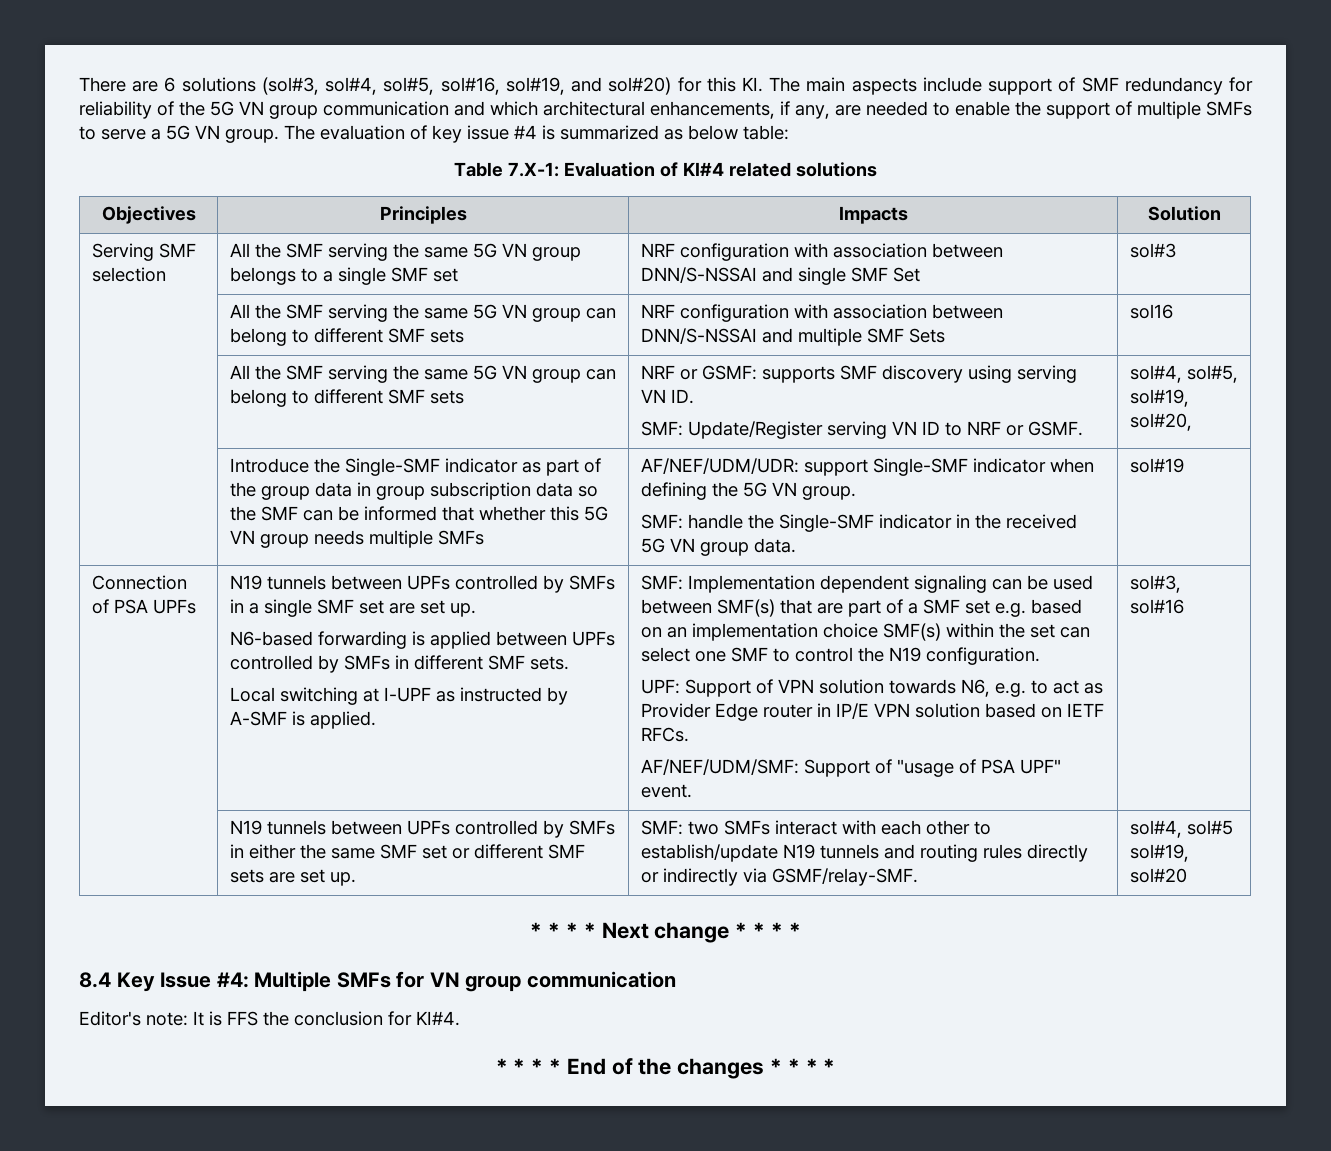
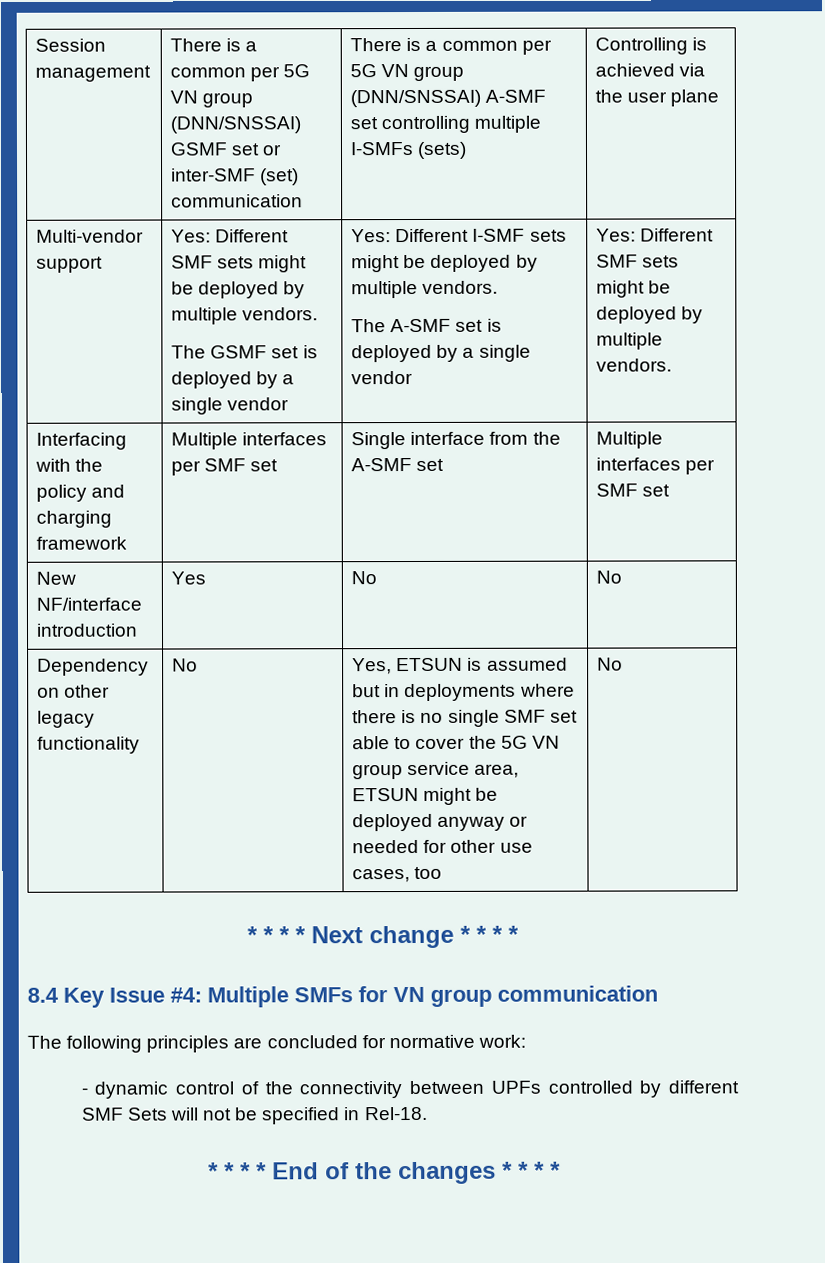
[79,77,1254,95] [79,101,1252,119] [79,125,789,143] [454,162,877,177] [101,206,196,224] [379,206,467,224] [838,206,908,224] [1147,206,1221,221] [91,243,196,261] [91,267,166,282] [229,243,581,261] [229,267,458,285] [640,243,1003,261] [640,267,920,285] [1129,243,1176,258] [229,304,616,322] [229,328,464,346] [640,304,1003,322] [640,328,945,346] [1129,304,1173,319] [229,365,616,383] [229,389,464,407] [640,365,1077,383] [640,389,694,404] [640,421,1083,439] [1129,365,1238,383] [1129,389,1189,407] [1129,413,1192,431] [229,458,601,476] [229,482,598,500] [229,506,608,521] [229,530,484,548] [640,458,1094,476] [640,482,856,500] [640,514,1077,532] [640,538,796,556] [1129,458,1184,473] [91,575,187,590] [91,599,196,614] [229,575,615,593] [229,599,476,617] [229,631,615,649] [229,655,569,673] [229,687,568,705] [229,711,376,729] [640,575,1093,593] [640,599,1082,617] [640,623,1090,641] [640,647,1040,665] [640,679,1103,697] [640,703,1104,721] [640,727,689,742] [640,759,1061,777] [640,784,692,798] [1129,575,1181,593] [1129,599,1184,614] [229,820,615,838] [229,844,585,859] [229,869,356,886] [640,820,991,835] [640,844,1088,862] [640,868,918,886] [1129,820,1233,838] [1129,844,1189,862] [1129,868,1187,883] There are 6 solutions (sol#3, sol#4, sol#5, sol#16, sol#19, and sol#20) for this KI. The main aspects include support of SMF redundancy for reliability of the 5G VN group communication and which architectural enhancements, if any, are needed to enable the support of multiple SMFs to serve a 5G VN group. The evaluation of key issue #4 is summarized as below table: // Table 7.X-1: Evaluation of KI#4 related solutions // Objectives | Principles | Impacts | Solution // Serving SMF selection | All the SMF serving the same 5G VN group belongs to a single SMF set | NRF configuration with association between DNN/S-NSSAI and single SMF Set | sol#3 // | All the SMF serving the same 5G VN group can belong to different SMF sets | NRF configuration with association between DNN/S-NSSAI and multiple SMF Sets | sol16 // | All the SMF serving the same 5G VN group can belong to different SMF sets | NRF or GSMF: supports SMF discovery using serving VN ID. // SMF: Update/Register serving VN ID to NRF or GSMF. | sol#4, sol#5, sol#19, sol#20, // | Introduce the Single-SMF indicator as part of the group data in group subscription data so the SMF can be informed that whether this 5G VN group needs multiple SMFs | AF/NEF/UDM/UDR: support Single-SMF indicator when defining the 5G VN group. // SMF: handle the Single-SMF indicator in the received 5G VN group data. | sol#19 // Connection of PSA UPFs | N19 tunnels between UPFs controlled by SMFs in a single SMF set are set up. // N6-based forwarding is applied between UPFs controlled by SMFs in different SMF sets. // Local switching at I-UPF as instructed by A-SMF is applied. | SMF: Implementation dependent signaling can be used between SMF(s) that are part of a SMF set e.g. based on an implementation choice SMF(s) within the set can select one SMF to control the N19 configuration. // UPF: Support of VPN solution towards N6, e.g. to act as Provider Edge router in IP/E VPN solution based on IETF RFCs. // AF/NEF/UDM/SMF: Support of "usage of PSA UPF" event. | sol#3, sol#16 // | N19 tunnels between UPFs controlled by SMFs in either the same SMF set or different SMF sets are set up. | SMF: two SMFs interact with each other to establish/update N19 tunnels and routing rules directly or indirectly via GSMF/relay-SMF. | sol#4, sol#5 sol#19, sol#20 -> [35,38,107,52] [35,65,152,82] [170,38,258,52] [170,64,311,82] [170,90,254,108] [170,116,302,134] [170,142,283,156] [171,168,300,186] [171,194,304,208] [350,37,552,55] [350,64,465,81] [350,89,547,108] [350,115,542,134] [350,141,468,159] [595,37,708,55] [595,63,706,77] [595,89,720,107] [36,229,145,243] [36,256,104,273] [171,229,290,243] [171,255,308,273] [171,281,306,299] [171,307,319,325] [171,345,318,359] [171,371,295,389] [171,397,290,415] [351,228,567,243] [351,254,538,273] [351,280,499,299] [351,318,502,333] [351,344,531,363] [351,370,414,385] [596,228,715,242] [596,254,680,268] [596,280,672,298] [596,306,704,324] [596,332,664,350] [596,358,673,372] [36,432,128,450] [35,458,104,472] [36,484,126,502] [36,510,113,528] [36,536,128,550] [171,432,328,450] [171,458,279,476] [351,431,561,450] [351,457,445,472] [596,431,664,449] [596,457,716,475] [596,483,671,497] [36,571,77,585] [36,597,143,611] [36,623,139,637] [171,571,207,585] [351,571,378,585] [596,570,623,584] [37,658,150,676] [37,684,111,698] [37,710,96,728] [37,736,141,754] [172,658,199,672] [352,657,568,675] [352,683,575,702] [352,709,578,727] [352,735,560,750] [352,761,520,780] [352,787,499,805] [352,813,529,832] [352,839,533,854] [352,866,443,883] [597,657,624,671] Session management | There is a common per 5G VN group (DNN/SNSSAI) GSMF set or inter-SMF (set) communication | There is a common per 5G VN group (DNN/SNSSAI) A-SMF set controlling multiple I-SMFs (sets) | Controlling is achieved via the user plane // Multi-vendor support | Yes: Different SMF sets might be deployed by multiple vendors. // The GSMF set is deployed by a single vendor | Yes: Different I-SMF sets might be deployed by multiple vendors. // The A-SMF set is deployed by a single vendor | Yes: Different SMF sets might be deployed by multiple vendors. // Interfacing with the policy and charging framework | Multiple interfaces per SMF set | Single interface from the A-SMF set | Multiple interfaces per SMF set // New NF/interface introduction | Yes | No | No // Dependency on other legacy functionality | No | Yes, ETSUN is assumed but in deployments where there is no single SMF set able to cover the 5G VN group service area, ETSUN might be deployed anyway or needed for other use cases, too | No
[79,1011,460,1026] Editor's note: It is FFS the conclusion for KI#4. -> [27,1034,526,1053] [80,1080,739,1099] [80,1106,428,1125] The following principles are concluded for normative work: // - dynamic control of the connectivity between UPFs controlled by different SMF Sets will not be specified in Rel-18.

